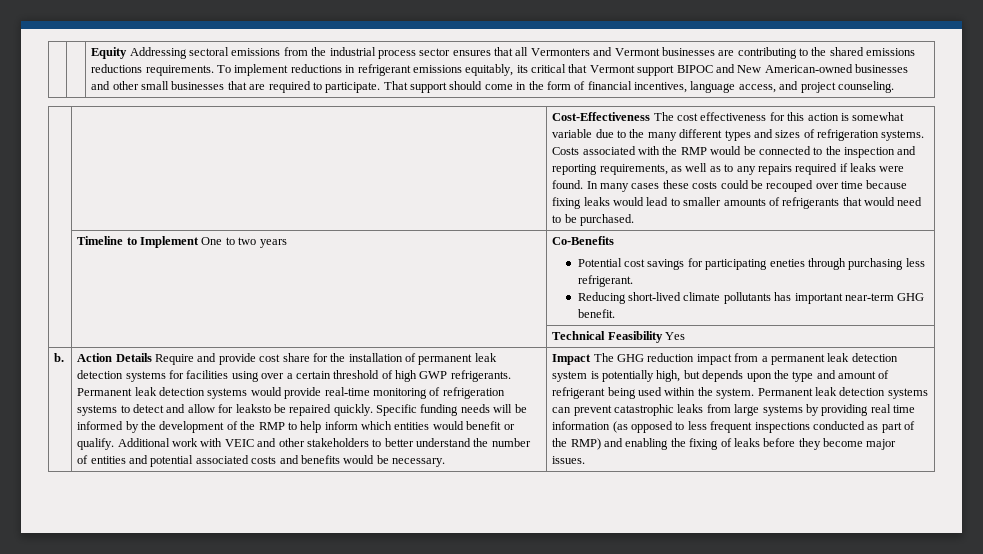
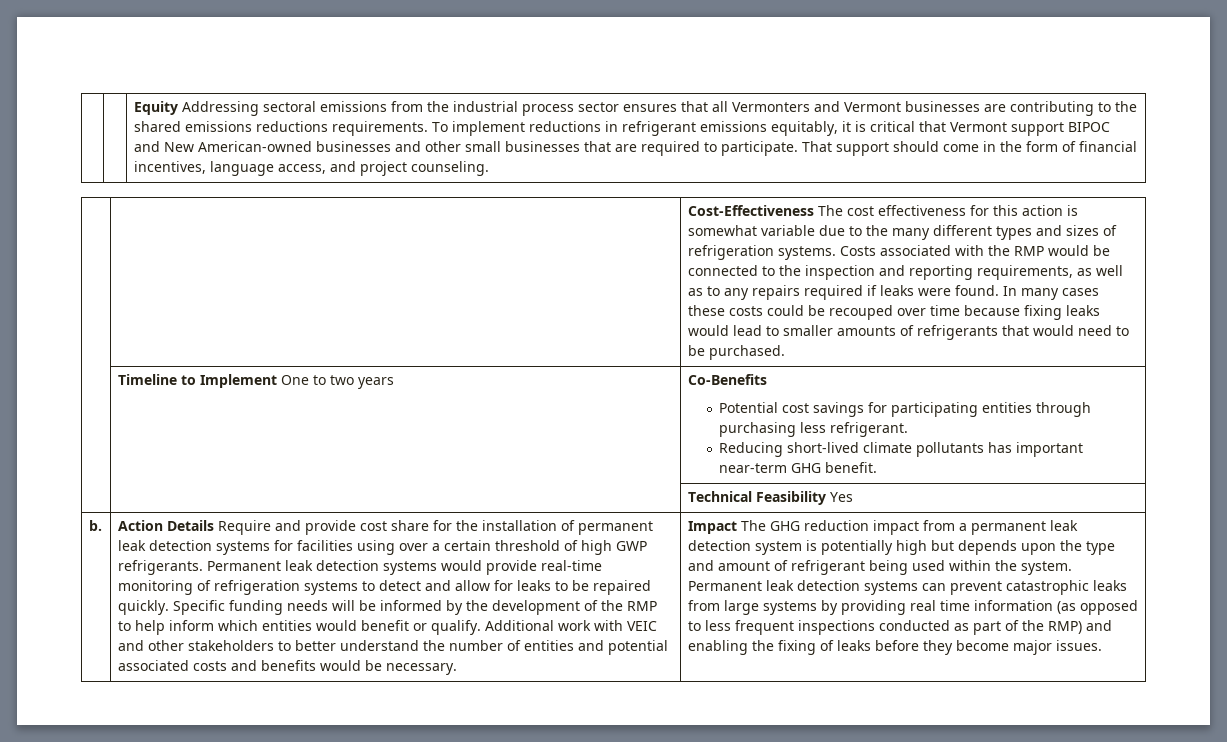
[516,65,528,73] its -> [841,121,866,132] it is
[769,259,805,267] eneties -> [982,402,1033,413] entities
[235,404,271,413] leaksto -> [516,580,568,591] leaks to
[656,370,681,382] high, -> [895,540,927,555] high

